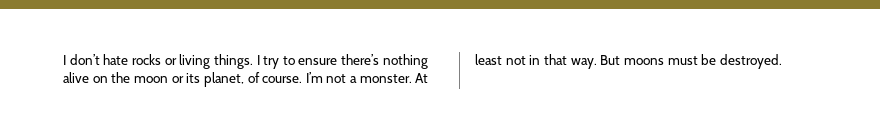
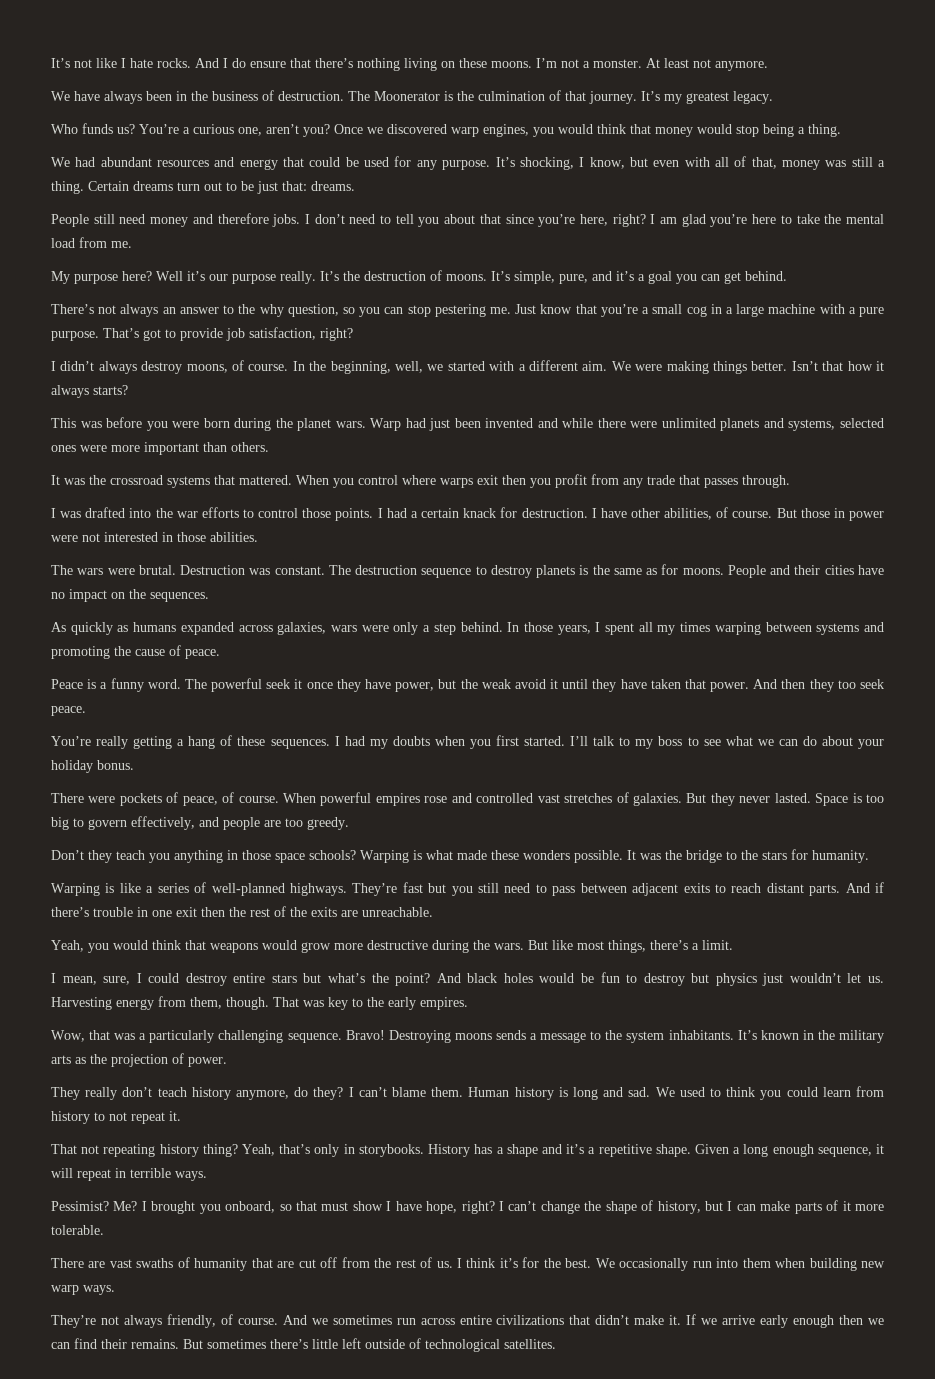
[63,54,428,69] [63,72,303,87] I don’t hate rocks or living things. I try to ensure there’s nothing alive on the moon or its planet, of course. -> [51,58,532,71] It’s not like I hate rocks. And I do ensure that there’s nothing living on these moons.
[529,54,782,69] in that way. But moons must be destroyed. -> [715,61,768,71] [51,90,773,104] [51,123,841,137] [51,156,885,170] [51,181,355,194] [51,213,884,227] [51,237,132,248] [51,270,787,284] [51,304,884,317] [51,327,353,341] [51,360,884,374] [51,385,128,398] [51,417,884,431] [51,442,269,455] [51,474,790,488] [51,507,885,521] [51,532,258,542] [51,564,884,578] [51,589,209,602] [51,622,885,635] [51,645,220,659] [51,678,885,692] [51,706,86,716] [51,735,884,749] [51,760,134,773] [51,792,884,806] [51,816,349,830] [51,849,869,863] [51,882,884,896] [51,906,433,917] [51,940,733,953] [51,972,884,986] [51,996,468,1010] [51,1030,884,1043] [51,1053,227,1067] [51,1086,885,1100] [51,1111,181,1124] [51,1144,885,1157] [51,1168,207,1181] [51,1200,885,1214] [51,1225,104,1235] [51,1257,885,1271] [51,1285,115,1295] [51,1314,884,1328] [51,1338,556,1352] anymore. // We have always been in the business of destruction. The Moonerator is the culmination of that journey. It’s my greatest legacy. // Who funds us? You’re a curious one, aren’t you? Once we discovered warp engines, you would think that money would stop being a thing. // We had abundant resources and energy that could be used for any purpose. It’s shocking, I know, but even with all of that, money was still a thing. Certain dreams turn out to be just that: dreams. // People still need money and therefore jobs. I don’t need to tell you about that since you’re here, right? I am glad you’re here to take the mental load from me. // My purpose here? Well it’s our purpose really. It’s the destruction of moons. It’s simple, pure, and it’s a goal you can get behind. // There’s not always an answer to the why question, so you can stop pestering me. Just know that you’re a small cog in a large machine with a pure purpose. That’s got to provide job satisfaction, right? // I didn’t always destroy moons, of course. In the beginning, well, we started with a different aim. We were making things better. Isn’t that how it always starts? // This was before you were born during the planet wars. Warp had just been invented and while there were unlimited planets and systems, selected ones were more important than others. // It was the crossroad systems that mattered. When you control where warps exit then you profit from any trade that passes through. // I was drafted into the war efforts to control those points. I had a certain knack for destruction. I have other abilities, of course. But those in power were not interested in those abilities. // The wars were brutal. Destruction was constant. The destruction sequence to destroy planets is the same as for moons. People and their cities have no impact on the sequences. // As quickly as humans expanded across galaxies, wars were only a step behind. In those years, I spent all my times warping between systems and promoting the cause of peace. // Peace is a funny word. The powerful seek it once they have power, but the weak avoid it until they have taken that power. And then they too seek peace. // You’re really getting a hang of these sequences. I had my doubts when you first started. I’ll talk to my boss to see what we can do about your holiday bonus. // There were pockets of peace, of course. When powerful empires rose and controlled vast stretches of galaxies. But they never lasted. Space is too big to govern effectively, and people are too greedy. // Don’t they teach you anything in those space schools? Warping is what made these wonders possible. It was the bridge to the stars for humanity. // Warping is like a series of well-planned highways. They’re fast but you still need to pass between adjacent exits to reach distant parts. And if there’s trouble in one exit then the rest of the exits are unreachable. // Yeah, you would think that weapons would grow more destructive during the wars. But like most things, there’s a limit. // I mean, sure, I could destroy entire stars but what’s the point? And black holes would be fun to destroy but physics just wouldn’t let us. Harvesting energy from them, though. That was key to the early empires. // Wow, that was a particularly challenging sequence. Bravo! Destroying moons sends a message to the system inhabitants. It’s known in the military arts as the projection of power. // They really don’t teach history anymore, do they? I can’t blame them. Human history is long and sad. We used to think you could learn from history to not repeat it. // That not repeating history thing? Yeah, that’s only in storybooks. History has a shape and it’s a repetitive shape. Given a long enough sequence, it will repeat in terrible ways. // Pessimist? Me? I brought you onboard, so that must show I have hope, right? I can’t change the shape of history, but I can make parts of it more tolerable. // There are vast swaths of humanity that are cut off from the rest of us. I think it’s for the best. We occasionally run into them when building new warp ways. // They’re not always friendly, of course. And we sometimes run across entire civilizations that didn’t make it. If we arrive early enough then we can find their remains. But sometimes there’s little left outside of technological satellites.

